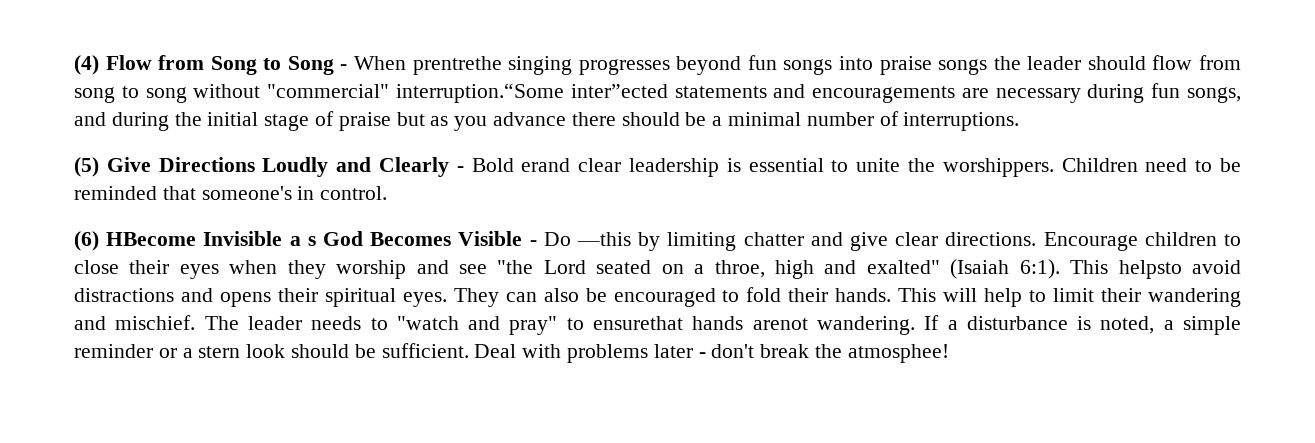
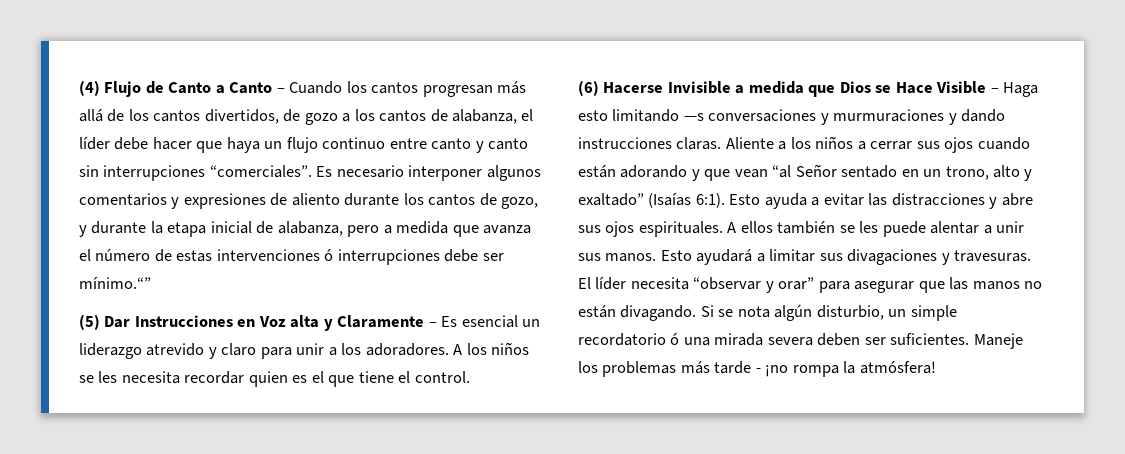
[105,55,1241,75] [74,83,1241,103] [74,111,1020,131] [74,157,1241,177] [74,186,315,200] Flow from Song to Song - When prentrethe singing progresses beyond fun songs into praise songs the leader should flow from song to song without "commercial" interruption.“Some inter”ected statements and encouragements are necessary during fun songs, and during the initial stage of praise but as you advance there should be a minimal number of interruptions. // (5) Give Directions Loudly and Clearly - Bold erand clear leadership is essential to unite the worshippers. Children need to be reminded that someone's in -> [104,81,527,97] [79,109,534,125] [79,136,529,153] [79,165,541,181] [79,193,539,209] [79,221,532,237] [79,248,504,265] [79,276,151,289] [79,314,541,331] [79,342,530,359] [79,371,411,387] Flujo de Canto a Canto – Cuando los cantos progresan más allá de los cantos divertidos, de gozo a los cantos de alabanza, el líder debe hacer que haya un flujo continuo entre canto y canto sin interrupciones “comerciales”. Es necesario interponer algunos comentarios y expresiones de aliento durante los cantos de gozo, y durante la etapa inicial de alabanza, pero a medida que avanza el número de estas intervenciones ó interrupciones debe ser mínimo.“” // (5) Dar Instrucciones en Voz alta y Claramente – Es esencial un liderazgo atrevido y claro para unir a los adoradores. A los niños se les necesita recordar quien es el que tiene el
[106,232,197,246] HBecome -> [603,82,664,94] Hacerse
[307,231,1242,251] [74,259,1241,279] [74,287,1242,307] [74,315,1241,335] [74,343,949,363] s God Becomes Visible - Do —this by limiting chatter and give clear directions. Encourage children to close their eyes when they worship and see "the Lord seated on a throe, high and exalted" (Isaiah 6:1). This helpsto avoid distractions and opens their spiritual eyes. They can also be encouraged to fold their hands. This will help to limit their wandering and mischief. The leader needs to "watch and pray" to ensurethat hands arenot wandering. If a disturbance is noted, a simple reminder or a stern look should be sufficient. Deal with problems later - don't break the atmosphee! -> [748,81,1039,97] [578,109,1006,125] [578,136,1030,153] [578,164,1033,181] [578,192,1033,209] [578,221,1025,237] [578,249,1032,265] [578,276,1043,293] [578,304,957,321] [578,333,1023,349] [578,361,936,377] medida que Dios se Hace Visible – Haga esto limitando —s conversaciones y murmuraciones y dando instrucciones claras. Aliente a los niños a cerrar sus ojos cuando están adorando y que vean “al Señor sentado en un trono, alto y exaltado” (Isaías 6:1). Esto ayuda a evitar las distracciones y abre sus ojos espirituales. A ellos también se les puede alentar a unir sus manos. Esto ayudará a limitar sus divagaciones y travesuras. El líder necesita “observar y orar” para asegurar que las manos no están divagando. Si se nota algún disturbio, un simple recordatorio ó una mirada severa deben ser suficientes. Maneje los problemas más tarde - ¡no rompa la atmósfera!

